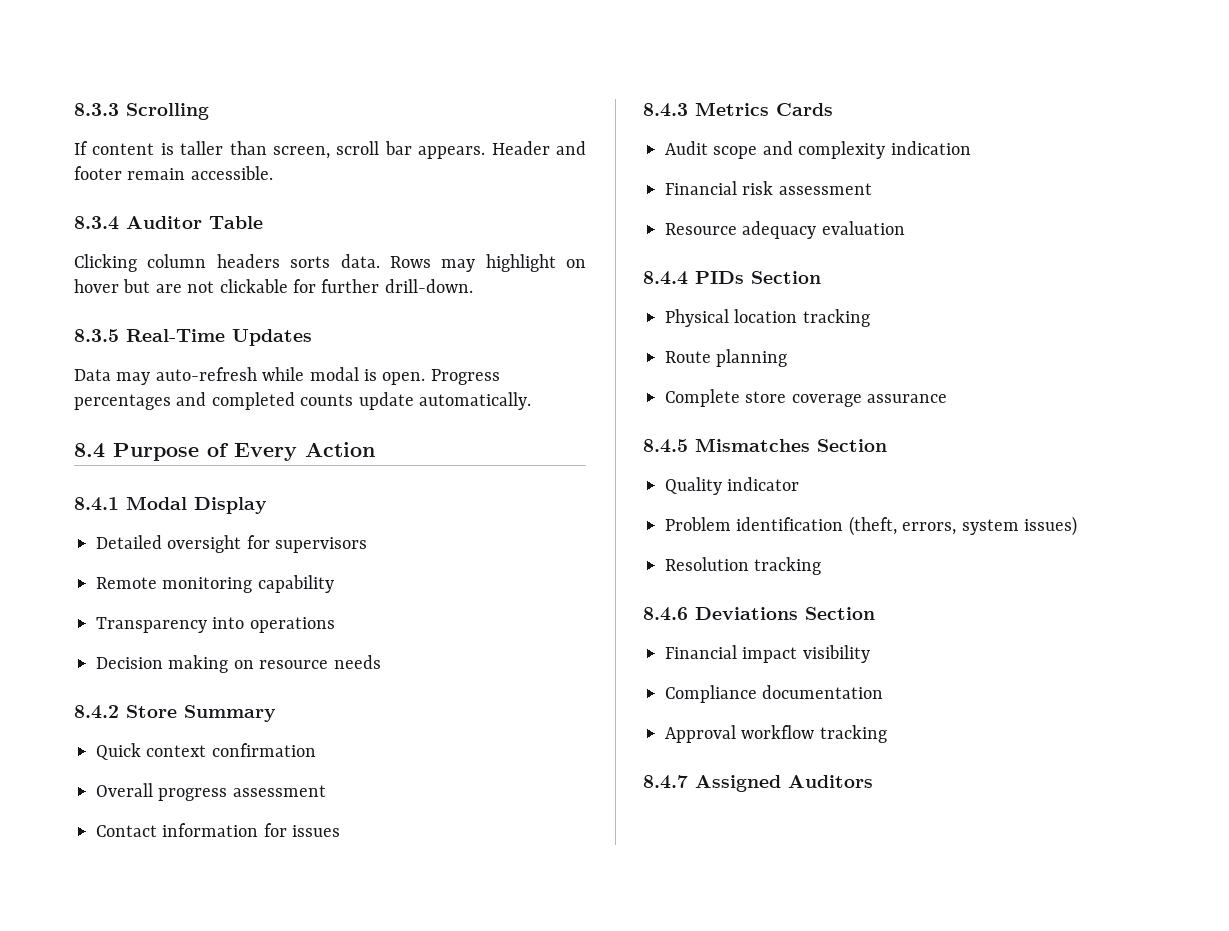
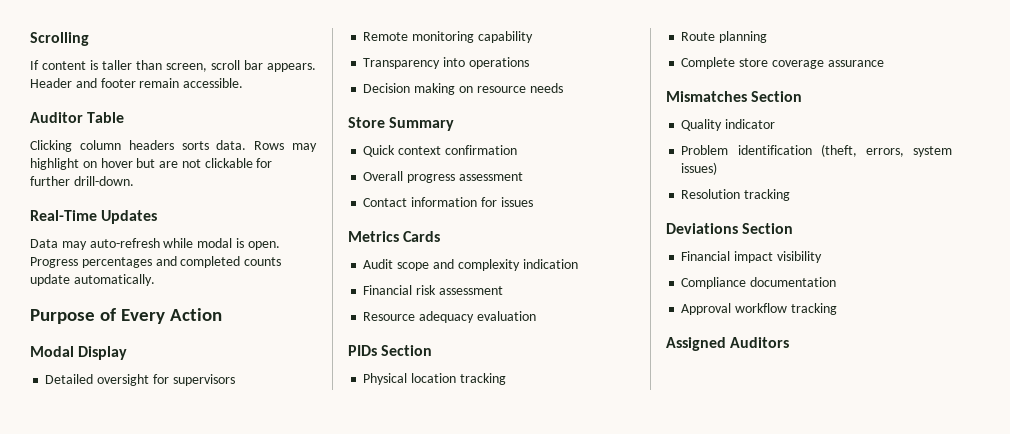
[74,103,119,116] 8.3.3 -> (30, 39) none
[74,216,119,230] 8.3.4 -> (244, 83) none
[74,329,119,342] 8.3.5 -> (134, 181) none
[74,443,105,458] 8.4 -> (155, 280) none
[74,497,119,511] 8.4.1 -> (223, 314) none
[74,705,119,719] 8.4.2 -> (563, 88) none
[643,103,688,117] 8.4.3 -> (533, 202) none
[643,271,688,285] 8.4.4 -> (536, 316) none
[643,439,688,453] 8.4.5 -> (884, 63) none
[643,607,688,621] 8.4.6 -> (791, 195) none
[643,775,688,789] 8.4.7 -> (837, 309) none

